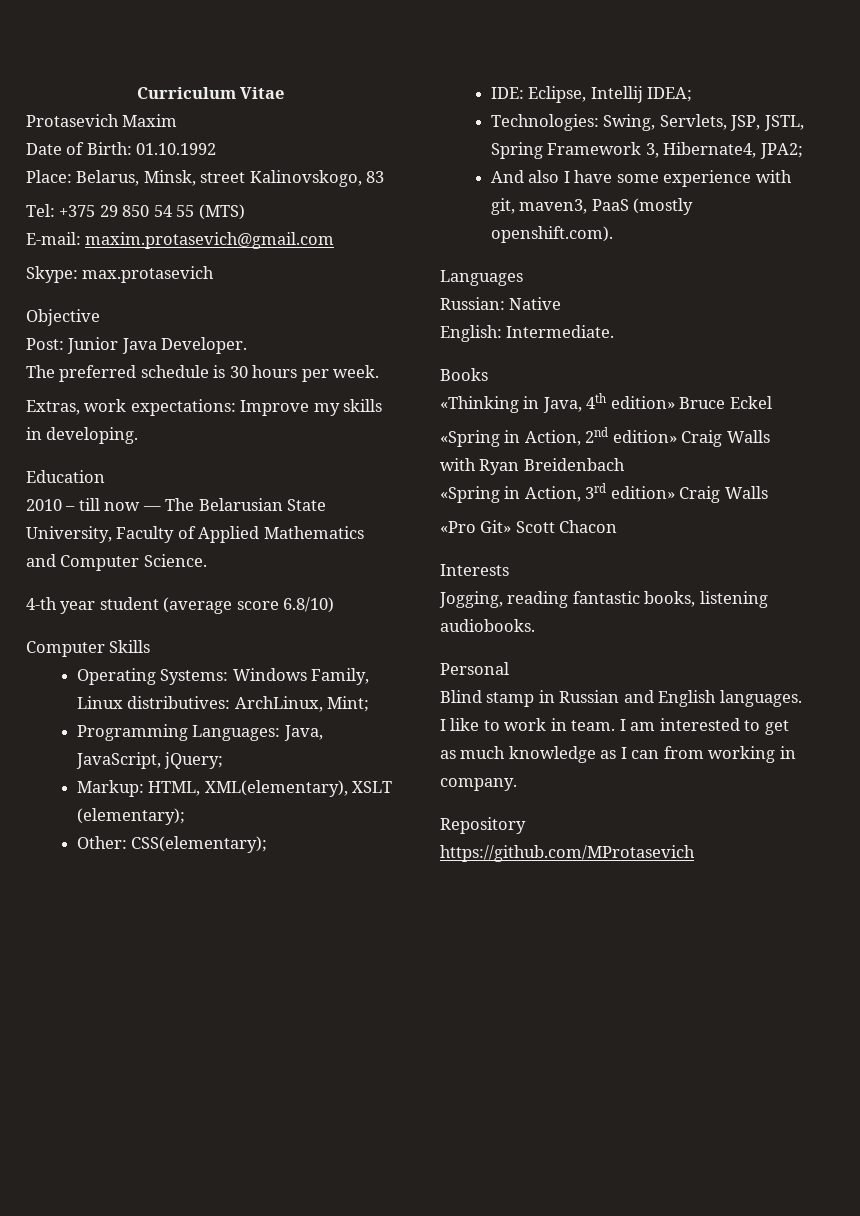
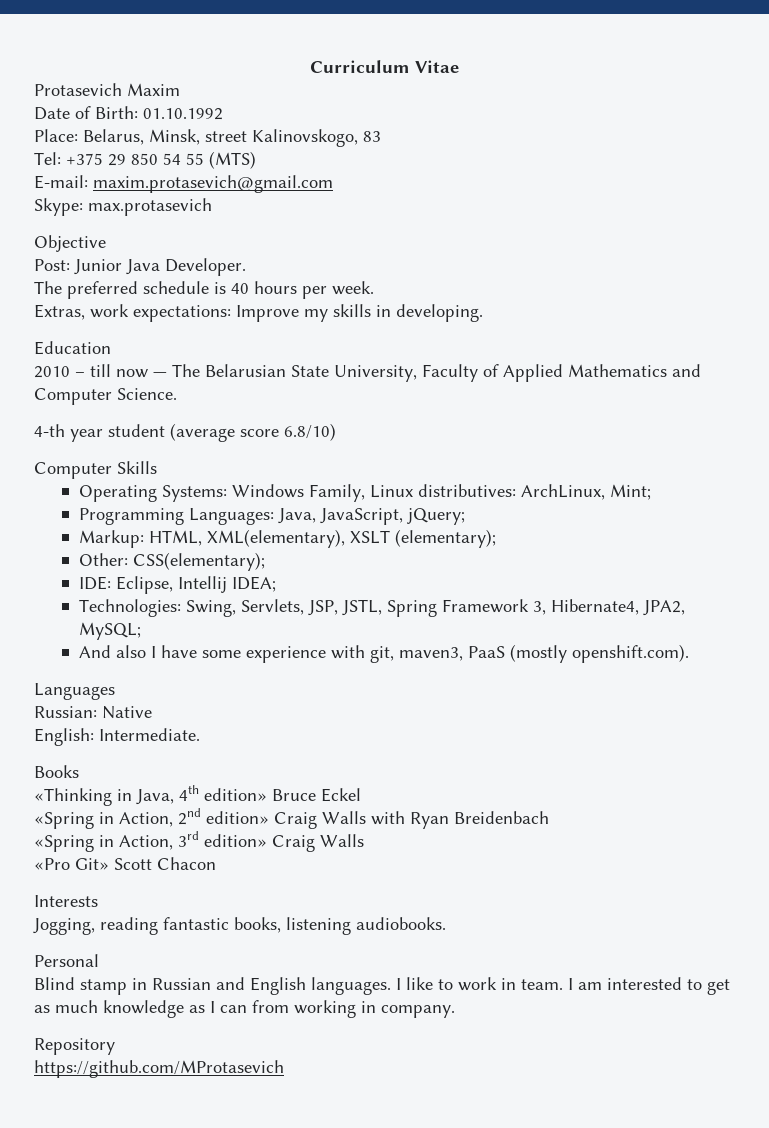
[229,366,248,378] 30 -> [231,283,249,294] 40
[759,143,803,159] JPA2; -> [643,600,686,616] [79,622,142,640] JPA2, MySQL;

